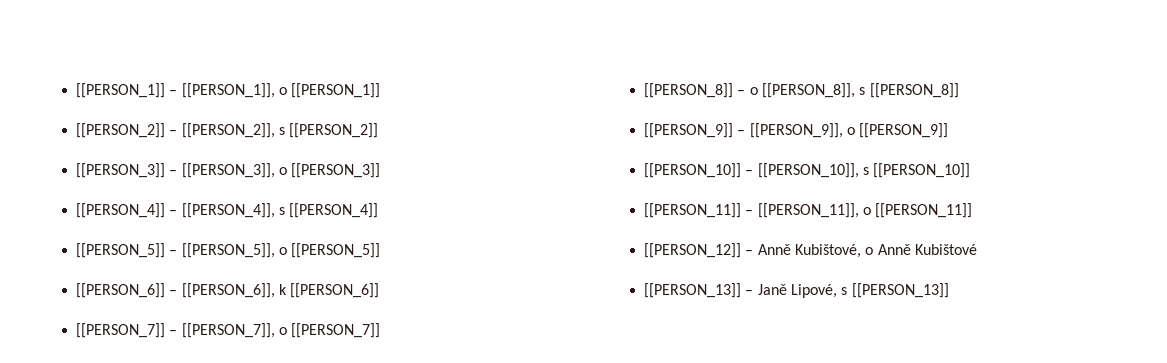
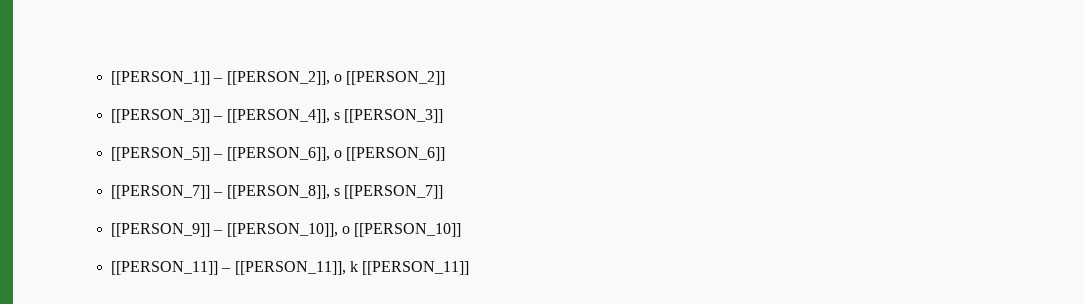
[181,83,381,98] [75,123,379,138] [75,163,381,178] [75,203,165,218] [[PERSON_1]], o [[PERSON_1]] // [[PERSON_2]] – [[PERSON_2]], s [[PERSON_2]] // [[PERSON_3]] – [[PERSON_3]], o [[PERSON_3]] // [[PERSON_4]] -> [226,71,446,85] [111,109,211,123] [[PERSON_2]], o [[PERSON_2]] // [[PERSON_3]]
[289,203,379,218] [[PERSON_4]] -> [344,109,444,123] [[PERSON_3]]
[181,243,381,258] [75,283,380,298] [75,323,381,338] [643,83,758,98] [[PERSON_5]], o [[PERSON_5]] // [[PERSON_6]] – [[PERSON_6]], k [[PERSON_6]] // [[PERSON_7]] – [[PERSON_7]], o [[PERSON_7]] // [[PERSON_8]] – o -> [226,147,446,161] [111,185,224,199] [[PERSON_6]], o [[PERSON_6]] // [[PERSON_7]] –
[869,83,959,98] [[PERSON_8]] -> [344,185,444,199] [[PERSON_7]]
[749,123,949,138] [643,163,869,178] [[PERSON_9]], o [[PERSON_9]] // [[PERSON_10]] – [[PERSON_10]], s -> [226,223,351,237] [[PERSON_10]], o
[862,203,973,218] [643,243,977,258] [643,283,949,298] o [[PERSON_11]] // [[PERSON_12]] – Anně Kubištové, o Anně Kubištové // [[PERSON_13]] – Janě Lipové, s [[PERSON_13]] -> [350,261,470,275] k [[PERSON_11]]

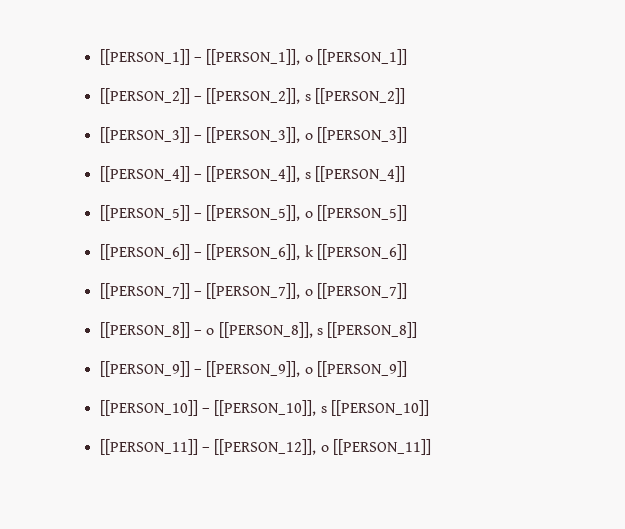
[226,71,446,85] [111,109,211,123] [[PERSON_2]], o [[PERSON_2]] // [[PERSON_3]] -> [206,49,407,65] [99,88,405,104] [99,127,407,143] [99,166,190,182] [[PERSON_1]], o [[PERSON_1]] // [[PERSON_2]] – [[PERSON_2]], s [[PERSON_2]] // [[PERSON_3]] – [[PERSON_3]], o [[PERSON_3]] // [[PERSON_4]]
[344,109,444,123] [[PERSON_3]] -> [314,166,405,182] [[PERSON_4]]
[226,147,446,161] [111,185,224,199] [[PERSON_6]], o [[PERSON_6]] // [[PERSON_7]] – -> [206,205,407,221] [99,244,407,260] [99,283,407,299] [99,322,215,338] [[PERSON_5]], o [[PERSON_5]] // [[PERSON_6]] – [[PERSON_6]], k [[PERSON_6]] // [[PERSON_7]] – [[PERSON_7]], o [[PERSON_7]] // [[PERSON_8]] – o
[344,185,444,199] [[PERSON_7]] -> [327,322,418,338] [[PERSON_8]]
[226,223,351,237] [[PERSON_10]], o -> [206,361,407,377] [99,400,327,416] [[PERSON_9]], o [[PERSON_9]] // [[PERSON_10]] – [[PERSON_10]], s
[234,261,359,275] [[PERSON_11]], k -> [214,439,329,455] [[PERSON_12]], o

